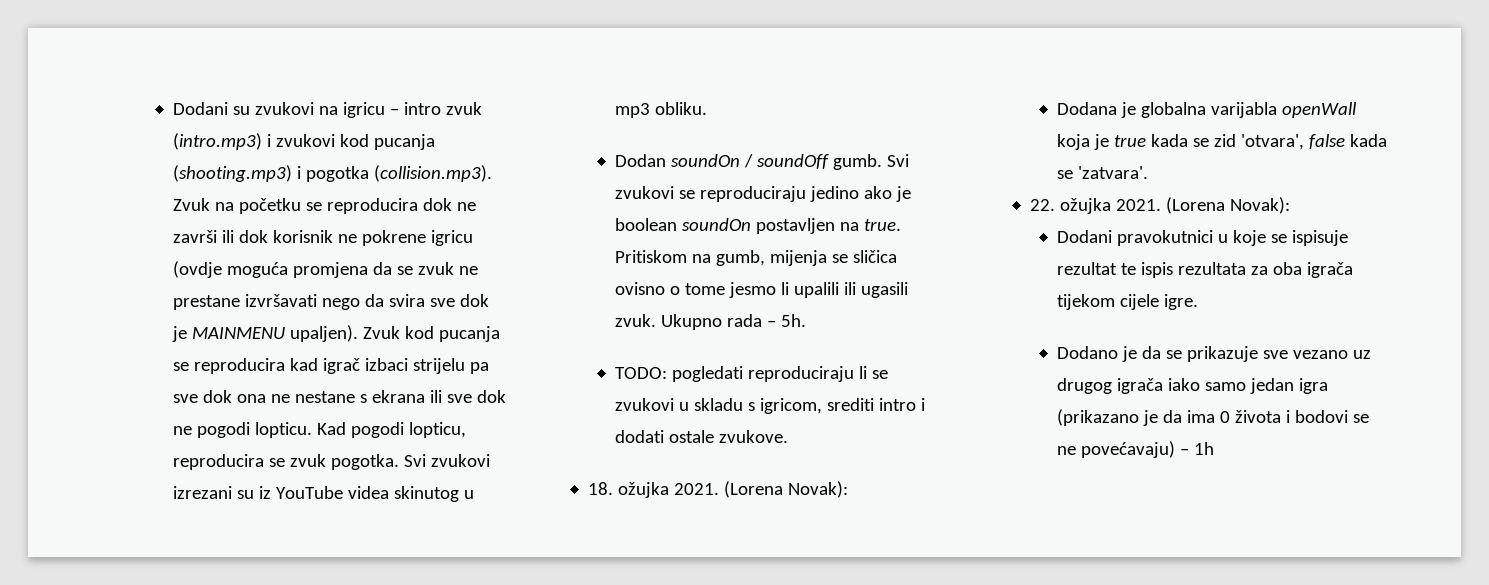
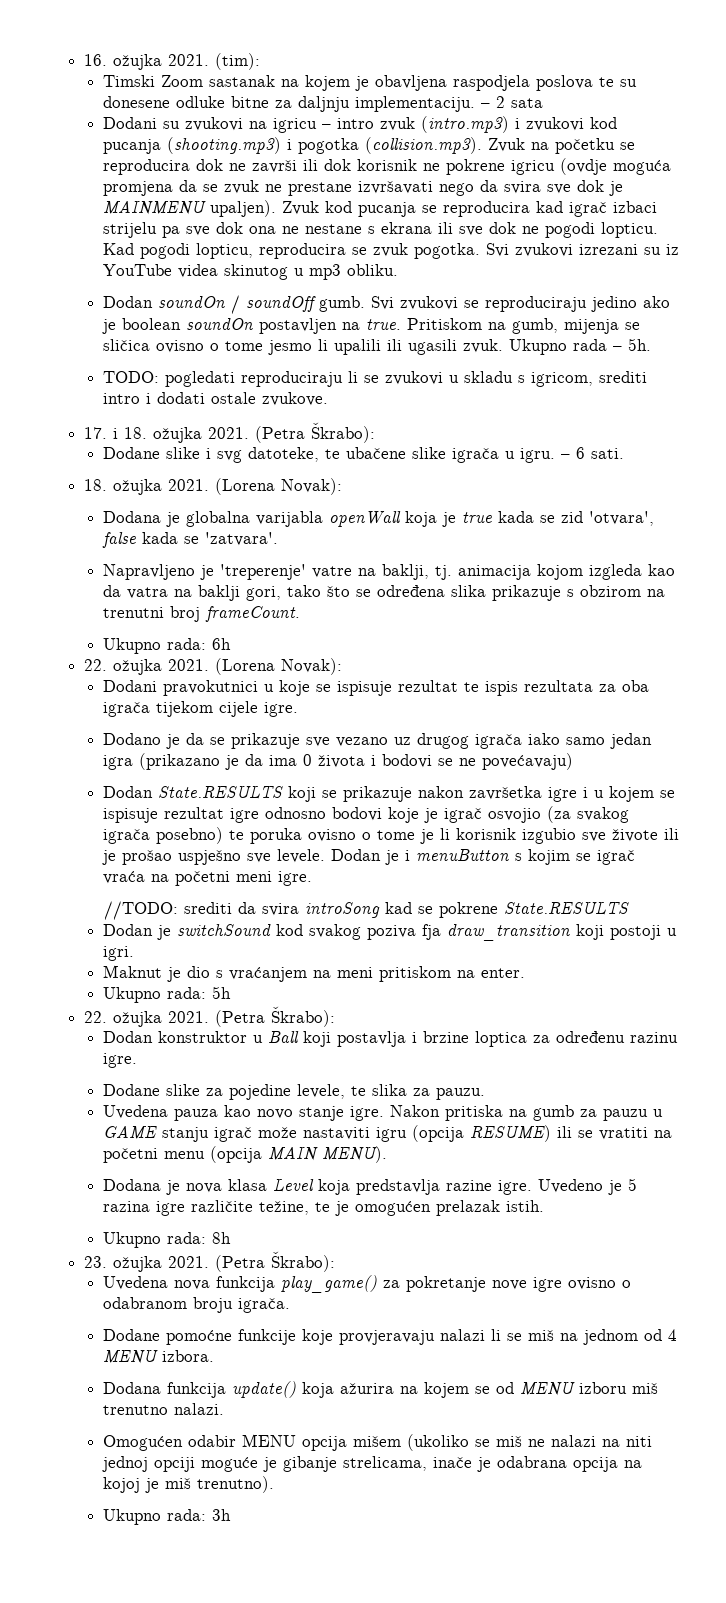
(172, 108) none -> [83,53,260,70] [102,75,637,91] [102,96,543,112] 16. ožujka 2021. (tim): // Timski Zoom sastanak na kojem je obavljena raspodjela poslova te su donesene odluke bitne za daljnju implementaciju. – 2 sata //
(788, 436) none -> [83,422,375,443] [102,447,624,463] // 17. i 18. ožujka 2021. (Petra Škrabo): // Dodane slike i svg datoteke, te ubačene slike igrača u igru. – 6 sati.
(1148, 172) none -> [102,564,675,580] [102,585,665,601] [102,606,300,622] [102,638,231,654] // Napravljeno je 'treperenje' vatre na baklji, tj. animacija kojom izgleda kao da vatra na baklji gori, tako što se određena slika prikazuje s obzirom na trenutni broj frameCount. // Ukupno rada: 6h
[1179,442,1214,455] – 1h -> [102,786,675,802] [102,806,629,823] [102,827,679,844] [101,849,635,865] [102,871,312,886] [103,901,629,920] [102,924,677,941] [102,946,134,961] [102,965,525,982] [102,986,231,1003] [83,1006,335,1027] [102,1031,678,1047] [102,1053,137,1068] [102,1084,485,1100] [102,1105,663,1121] [102,1125,672,1142] [102,1146,387,1163] [102,1178,637,1195] [102,1200,544,1216] [102,1232,231,1248] [83,1251,335,1272] [102,1275,631,1293] [102,1297,290,1313] [102,1329,677,1345] [102,1350,214,1364] [102,1381,658,1398] [102,1403,224,1415] [102,1434,652,1451] [101,1456,642,1472] [102,1476,274,1493] [102,1509,231,1525] // Dodan State.RESULTS koji se prikazuje nakon završetka igre i u kojem se ispisuje rezultat igre odnosno bodovi koje je igrač osvojio (za svakog igrača posebno) te poruka ovisno o tome je li korisnik izgubio sve živote ili je prošao uspješno sve levele. Dodan je i menuButton s kojim se igrač vraća na početni meni igre. // //TODO: srediti da svira introSong kad se pokrene State.RESULTS // Dodan je switchSound kod svakog poziva fja draw_transition koji postoji u igri. // Maknut je dio s vraćanjem na meni pritiskom na enter. // Ukupno rada: 5h // 22. ožujka 2021. (Petra Škrabo): // Dodan konstruktor u Ball koji postavlja i brzine loptica za određenu razinu igre. // Dodane slike za pojedine levele, te slika za pauzu. // Uvedena pauza kao novo stanje igre. Nakon pritiska na gumb za pauzu u GAME stanju igrač može nastaviti igru (opcija RESUME) ili se vratiti na početni menu (opcija MAIN MENU). // Dodana je nova klasa Level koja predstavlja razine igre. Uvedeno je 5 razina igre različite težine, te je omogućen prelazak istih. // Ukupno rada: 8h // 23. ožujka 2021. (Petra Škrabo): // Uvedena nova funkcija play_game() za pokretanje nove igre ovisno o odabranom broju igrača. // Dodane pomoćne funkcije koje provjeravaju nalazi li se miš na jednom od 4 MENU izbora. // Dodana funkcija update() koja ažurira na kojem se od MENU izboru miš trenutno nalazi. // Omogućen odabir MENU opcija mišem (ukoliko se miš ne nalazi na niti jednoj opciji moguće je gibanje strelicama, inače je odabrana opcija na kojoj je miš trenutno). // Ukupno rada: 3h

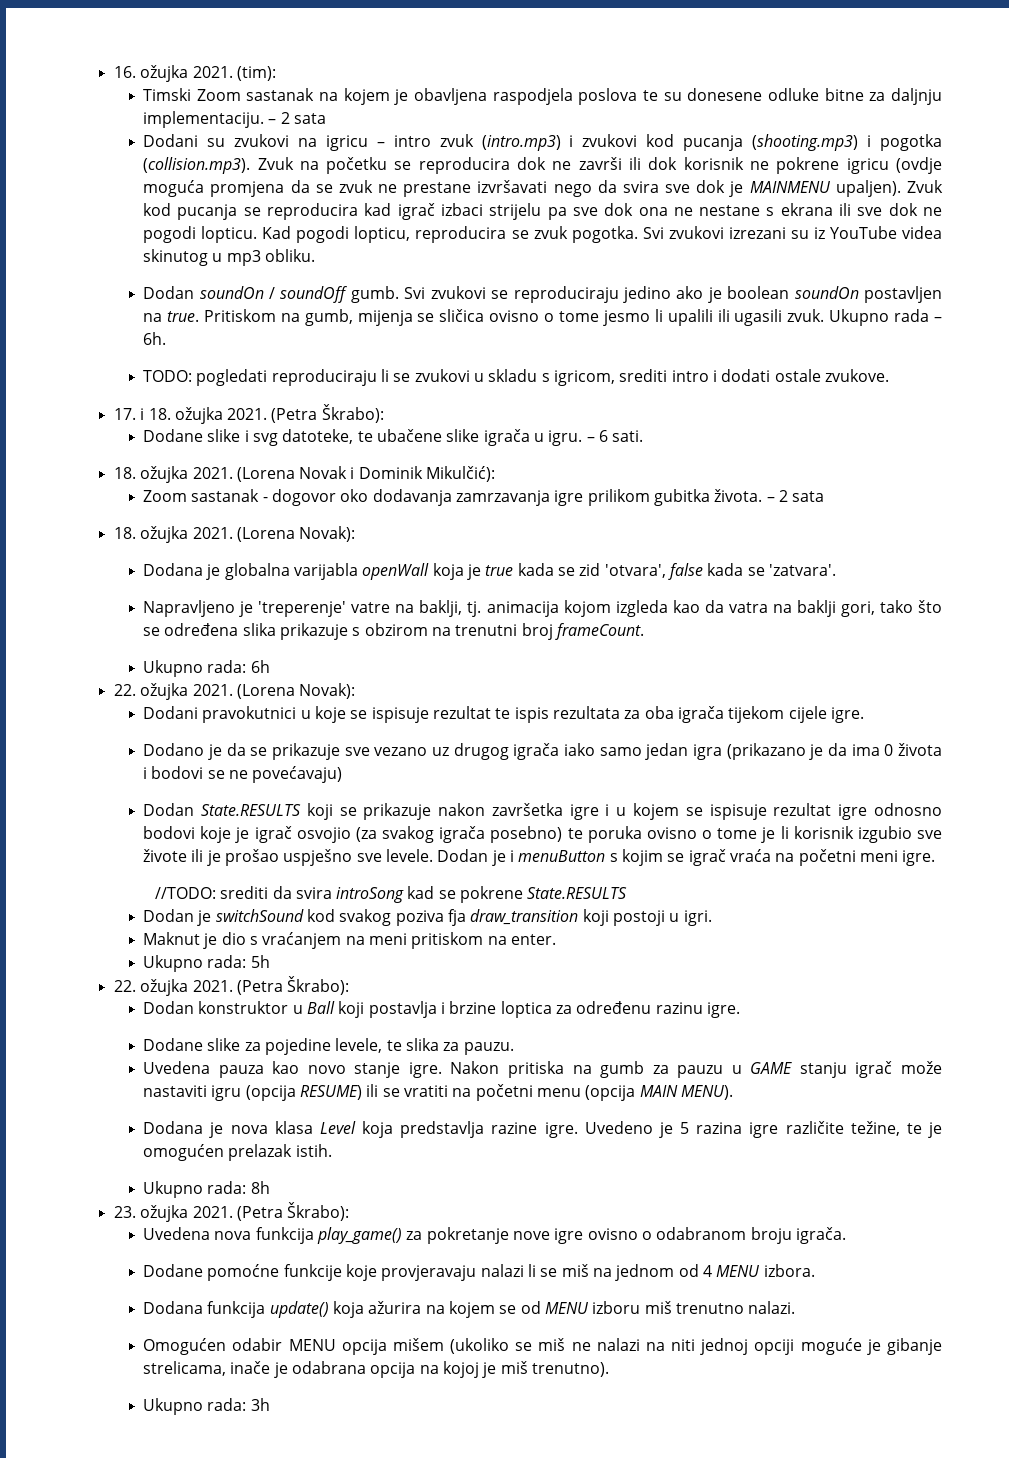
[627,338,651,351] 5h. -> [143,332,167,345] 6h.
(624, 453) none -> [113,466,496,483] [143,489,825,506] // 18. ožujka 2021. (Lorena Novak i Dominik Mikulčić): // Zoom sastanak - dogovor oko dodavanja zamrzavanja igre prilikom gubitka života. – 2 sata

